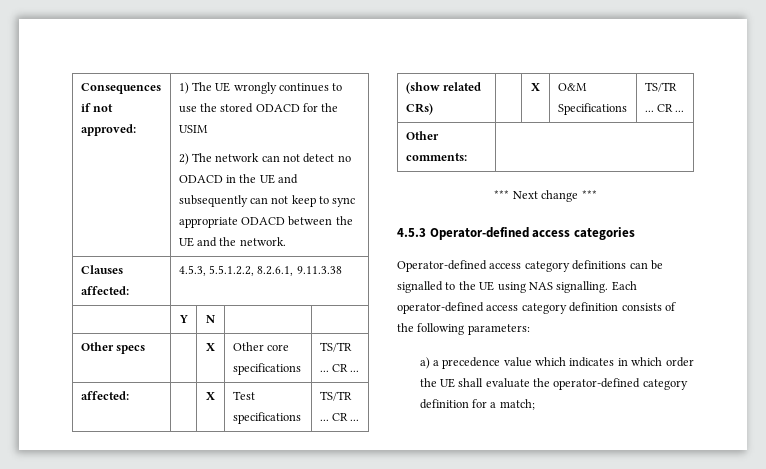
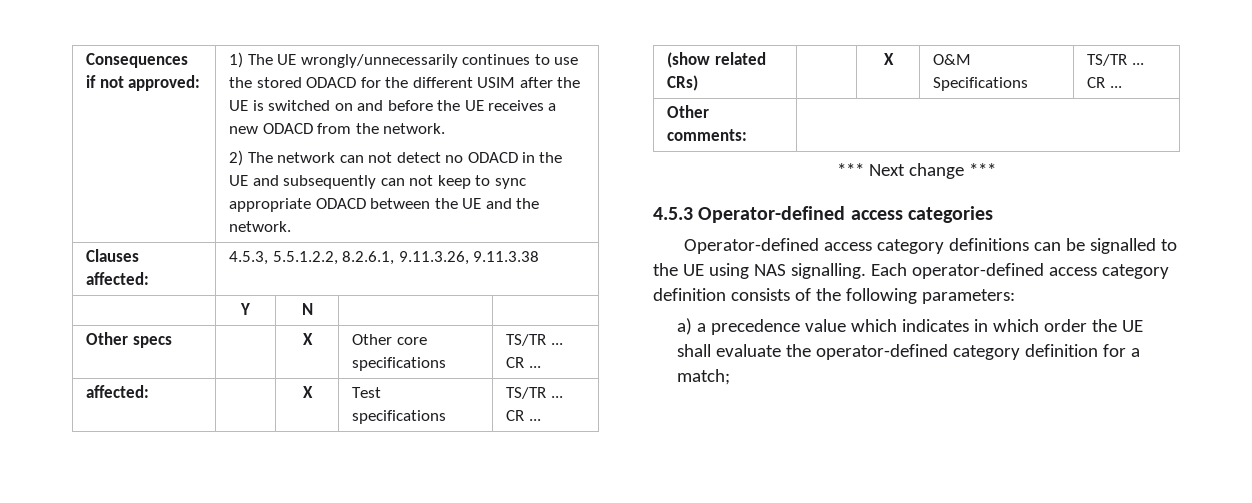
[233,82,277,94] wrongly -> [300,54,458,68] wrongly/unnecessarily
(339, 107) none -> [412,77,473,88] different
(208, 129) none -> [519,77,580,88] [229,100,557,111] [229,123,446,134] after the UE is switched on and before the UE receives a new ODACD from the network.
(294, 271) none -> [398,251,469,265] 9.11.3.26,

